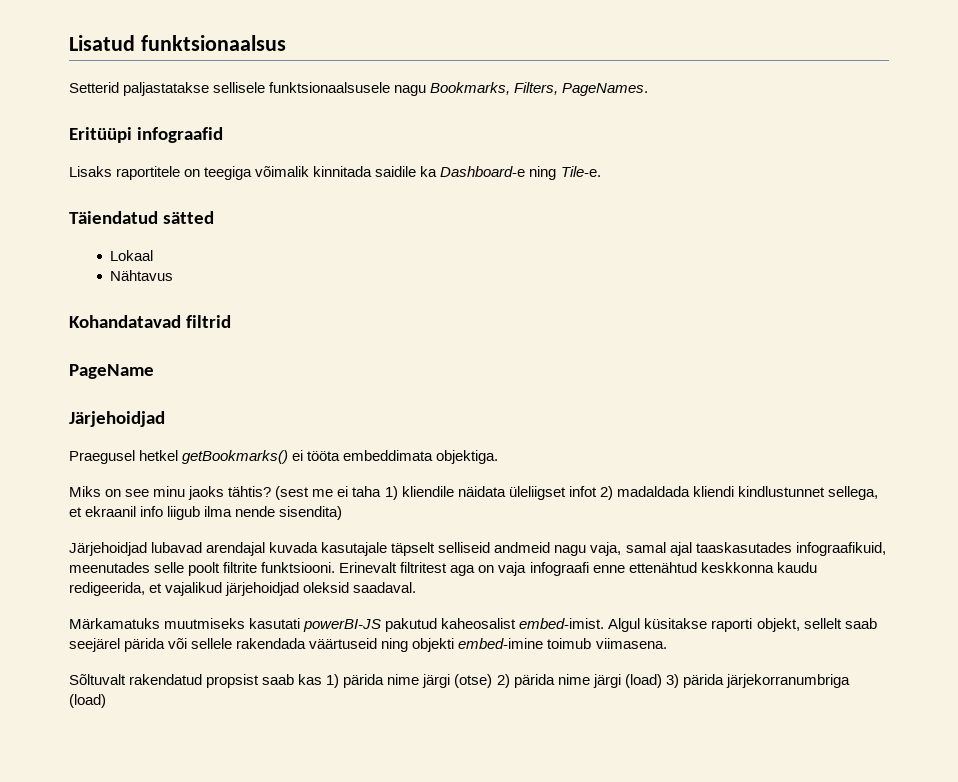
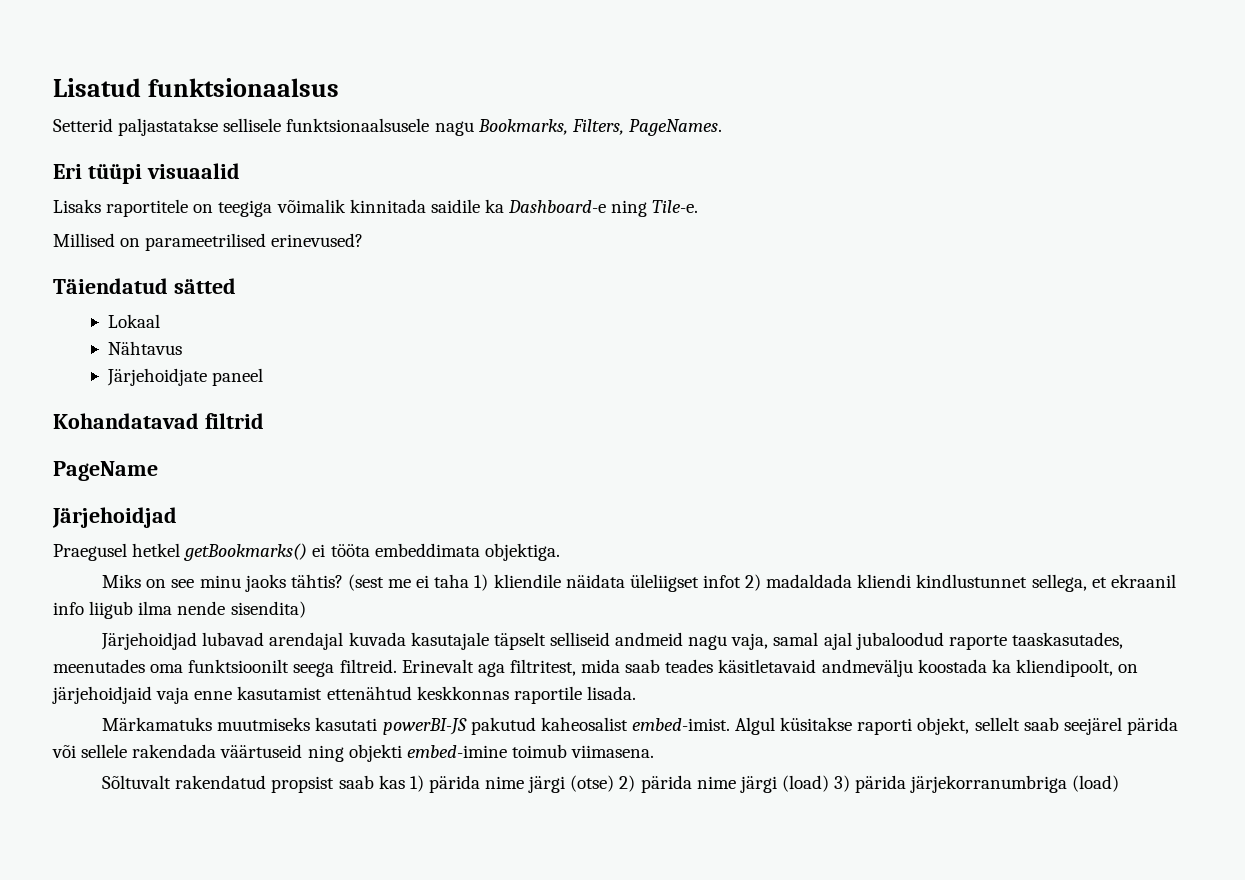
[69,127,223,143] Eritüüpi infograafid -> [53,163,240,184] Eri tüüpi visuaalid
(601, 171) none -> [53,233,364,251] // Millised on parameetrilised erinevused?
(174, 275) none -> [107,368,264,386] // Järjehoidjate paneel
[695,542,886,556] [69,562,817,576] [69,582,417,596] taaskasutades infograafikuid, meenutades selle poolt filtrite funktsiooni. Erinevalt filtritest aga on vaja infograafi enne ettenähtud keskkonna kaudu redigeerida, et vajalikud järjehoidjad oleksid saadaval. -> [855,632,1123,650] [53,659,1139,677] [52,686,636,704] jubaloodud raporte taaskasutades, meenutades oma funktsioonilt seega filtreid. Erinevalt aga filtritest, mida saab teades käsitletavaid andmevälju koostada ka kliendipoolt, on järjehoidjaid vaja enne kasutamist ettenähtud keskkonnas raportile lisada.

